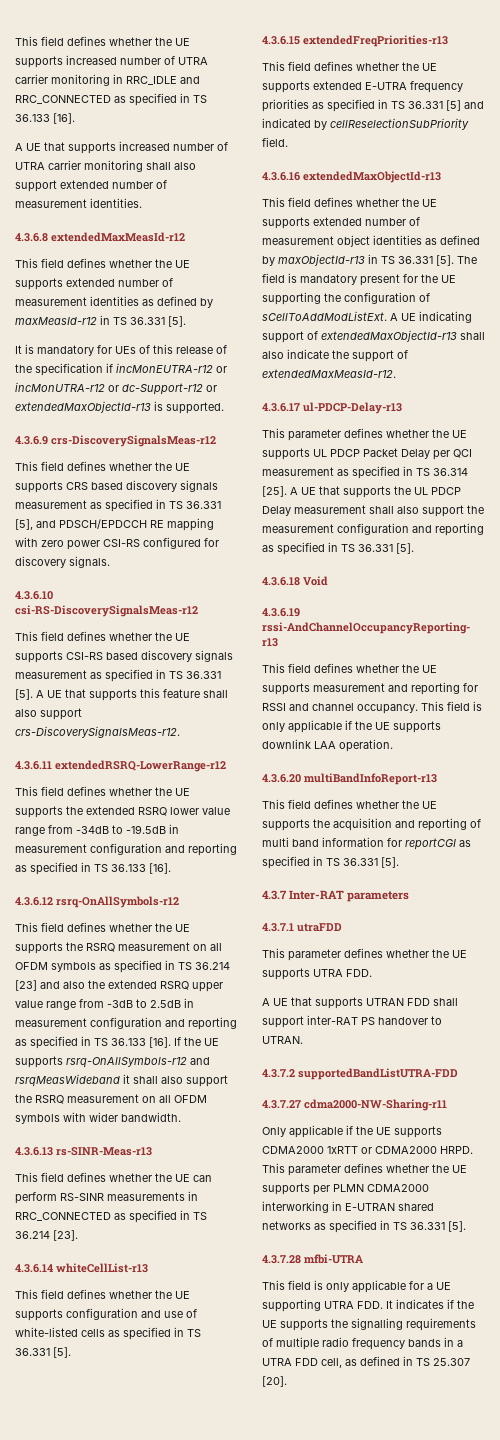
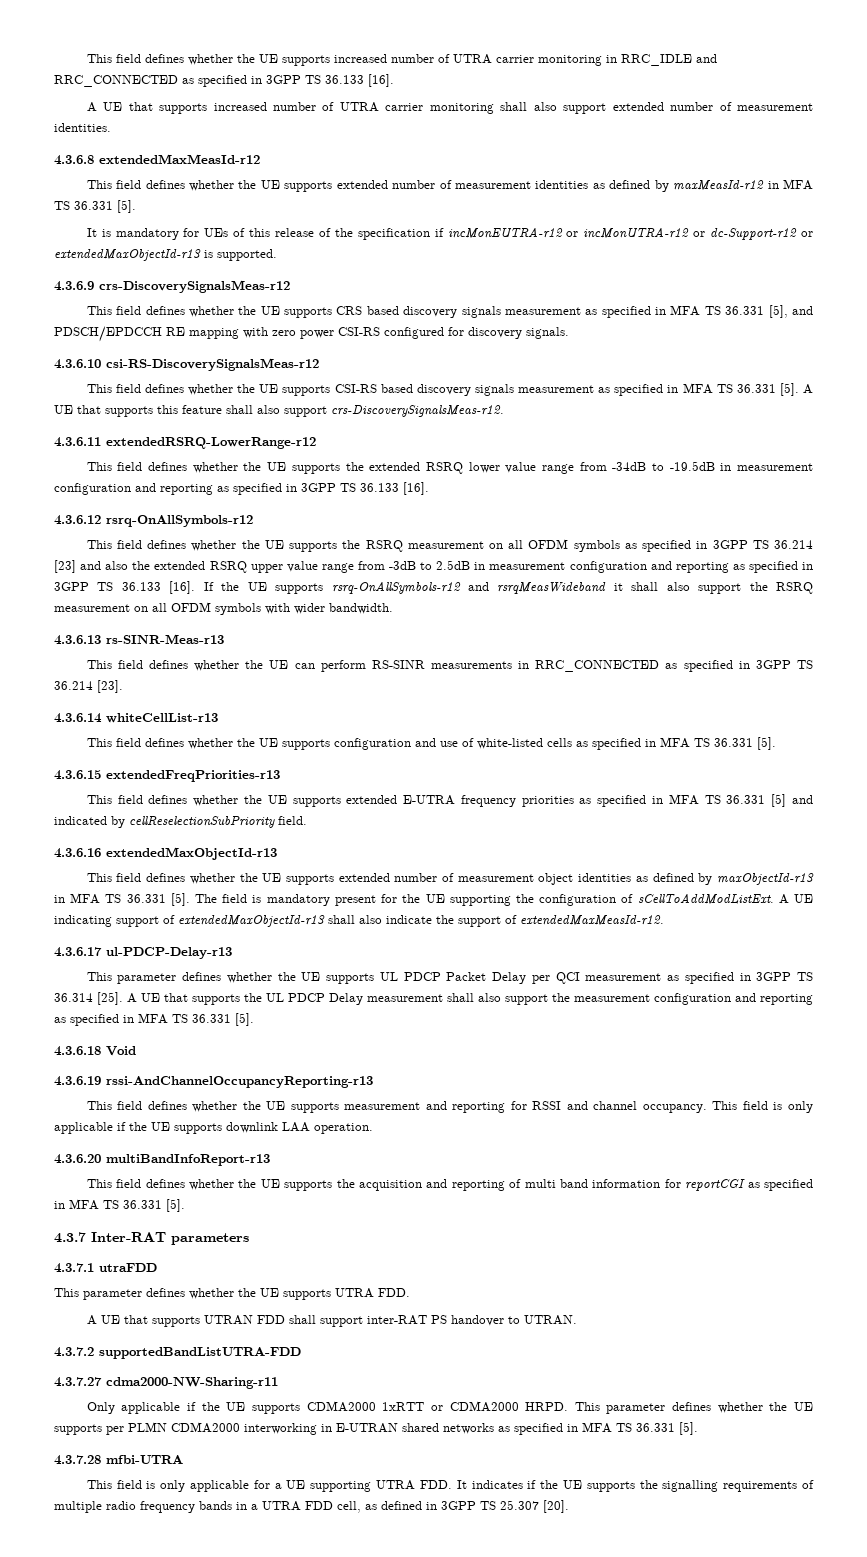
(190, 98) none -> [266,75,301,84] 3GPP
(110, 320) none -> [783,179,814,190] MFA
(166, 504) none -> [670,305,701,316] MFA
(166, 674) none -> [682,383,713,394] MFA
(91, 867) none -> [301,483,336,492] 3GPP
(175, 965) none -> [712,540,748,549] 3GPP
(91, 1041) none -> [54,582,89,591] 3GPP
(190, 1215) none -> [755,660,791,669] 3GPP
(184, 1332) none -> [659,737,690,748] MFA
(388, 104) none -> [668,794,699,805] MFA
(378, 259) none -> [70,893,101,904] MFA
(413, 471) none -> [756,972,792,981] 3GPP
(338, 547) none -> [138,1013,168,1024] MFA
(323, 861) none -> [69,1199,99,1210] MFA
(390, 1225) none -> [582,1422,612,1433] MFA
(413, 1361) none -> [441,1501,476,1510] 3GPP

